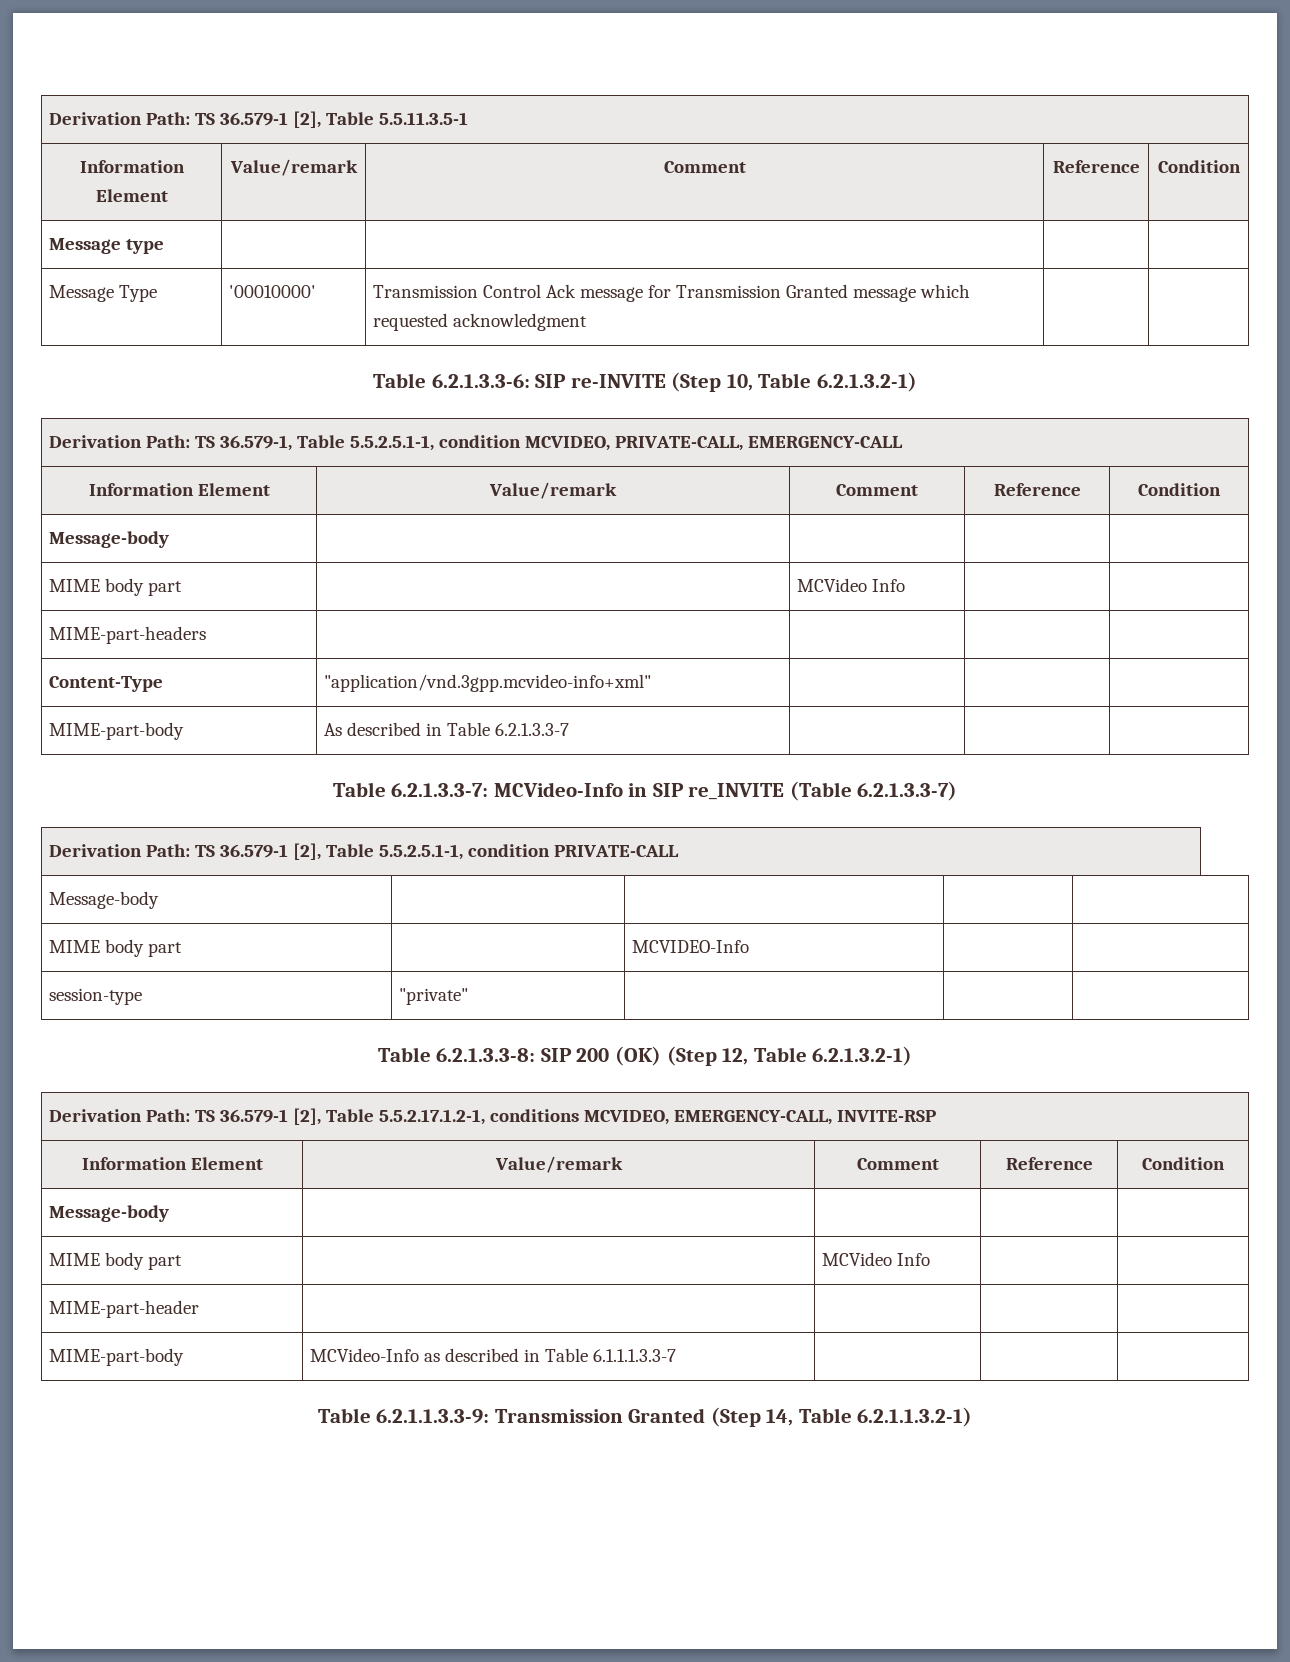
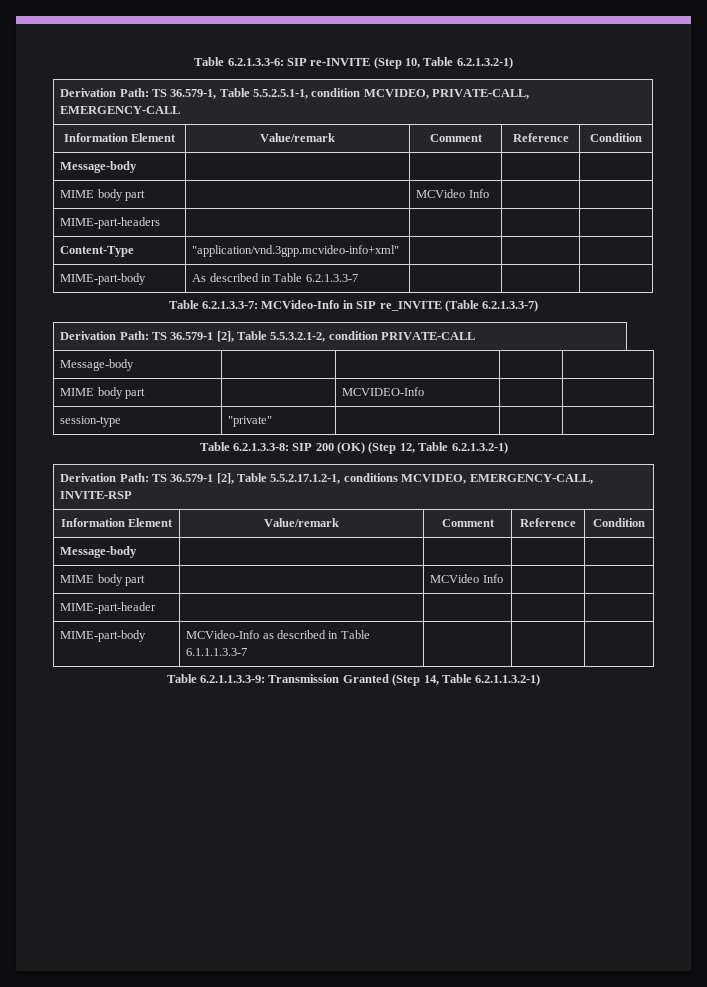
[49,111,469,128] [79,160,185,173] [95,189,168,202] [229,159,358,176] [663,161,746,173] [1052,160,1140,173] [1157,160,1241,173] [49,238,165,254] [49,285,158,302] [229,285,317,298] [373,284,971,302] [373,313,588,331] Derivation Path: TS 36.579-1 [2], Table 5.5.11.3.5-1 // Information Element | Value/remark | Comment | Reference | Condition // Message type | | | | // Message Type | '00010000' | Transmission Control Ack message for Transmission Granted message which requested acknowledgment | | // -> (194, 61) none
[379,844,464,860] 5.5.2.5.1-1, -> [270,332,326,342] 5.5.3.2.1-2,

